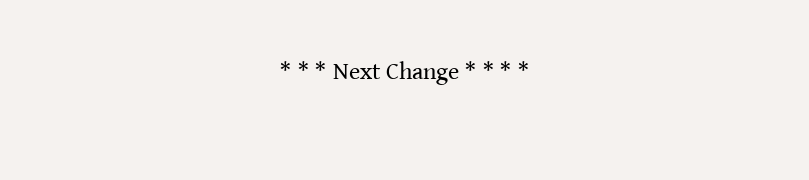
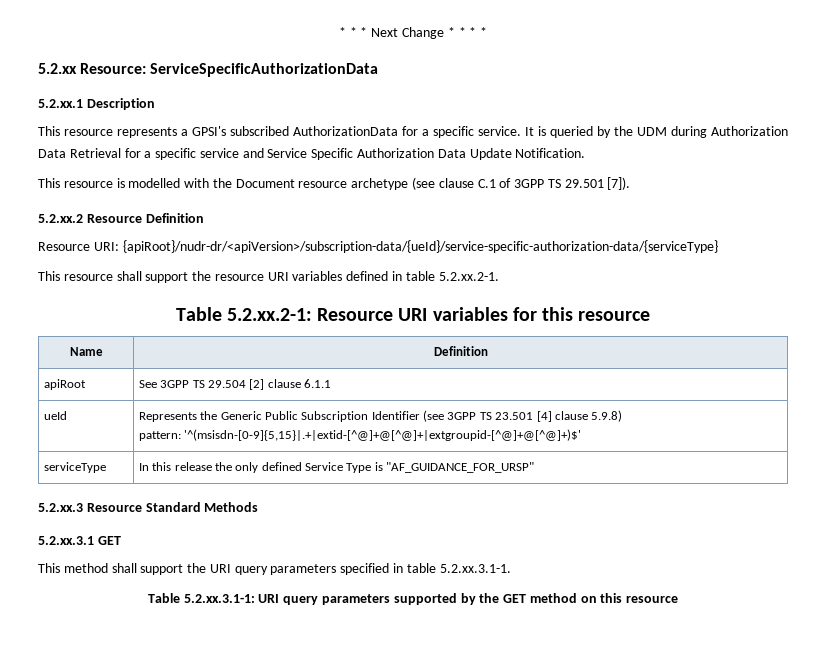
(529, 70) none -> [38,63,379,77] [38,98,155,110] [38,126,788,138] [38,148,586,160] [38,177,631,190] [38,213,204,223] [38,240,718,253] [38,271,499,283] [175,307,651,321] [69,347,103,356] [433,346,488,356] [43,379,86,390] [138,379,332,390] [43,411,67,420] [138,410,623,422] [138,429,582,441] [43,462,106,473] [138,462,535,473] [38,502,259,512] [38,536,121,545] [38,563,511,575] [147,593,679,605] // 5.2.xx Resource: ServiceSpecificAuthorizationData // 5.2.xx.1 Description // This resource represents a GPSI's subscribed AuthorizationData for a specific service. It is queried by the UDM during Authorization Data Retrieval for a specific service and Service Specific Authorization Data Update Notification. // This resource is modelled with the Document resource archetype (see clause C.1 of 3GPP TS 29.501 [7]). // 5.2.xx.2 Resource Definition // Resource URI: {apiRoot}/nudr-dr/<apiVersion>/subscription-data/{ueId}/service-specific-authorization-data/{serviceType} // This resource shall support the resource URI variables defined in table 5.2.xx.2-1. // Table 5.2.xx.2-1: Resource URI variables for this resource // Name | Definition // apiRoot | See 3GPP TS 29.504 [2] clause 6.1.1 // ueId | Represents the Generic Public Subscription Identifier (see 3GPP TS 23.501 [4] clause 5.9.8) // pattern: '^(msisdn-[0-9]{5,15}|.+|extid-[^@]+@[^@]+|extgroupid-[^@]+@[^@]+)$' // serviceType | In this release the only defined Service Type is "AF_GUIDANCE_FOR_URSP" // 5.2.xx.3 Resource Standard Methods // 5.2.xx.3.1 GET // This method shall support the URI query parameters specified in table 5.2.xx.3.1-1. // Table 5.2.xx.3.1-1: URI query parameters supported by the GET method on this resource

